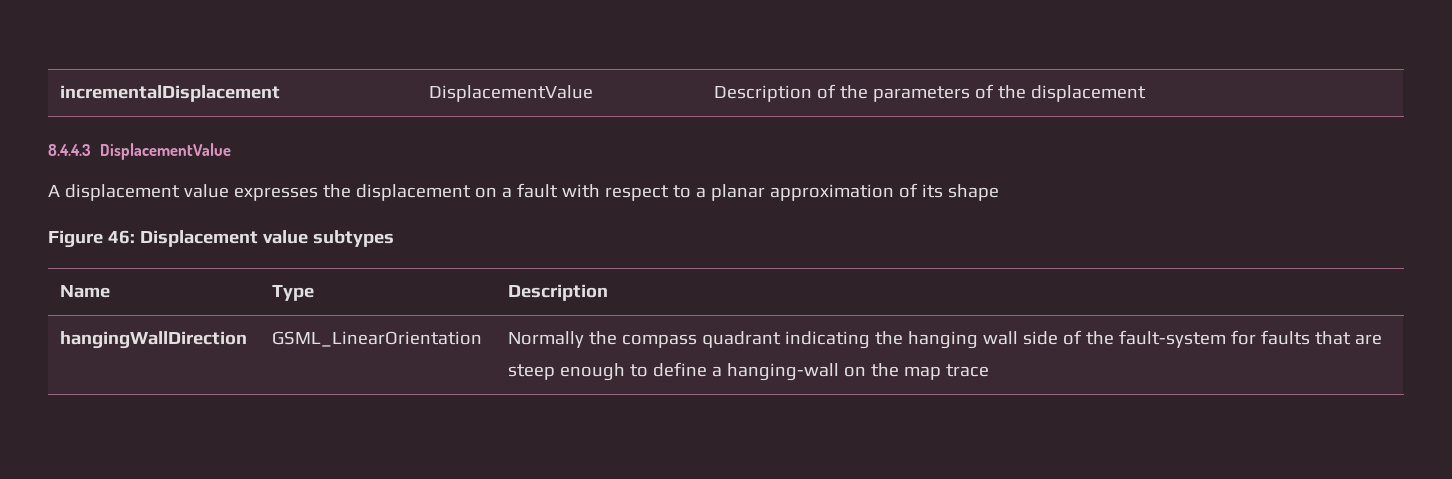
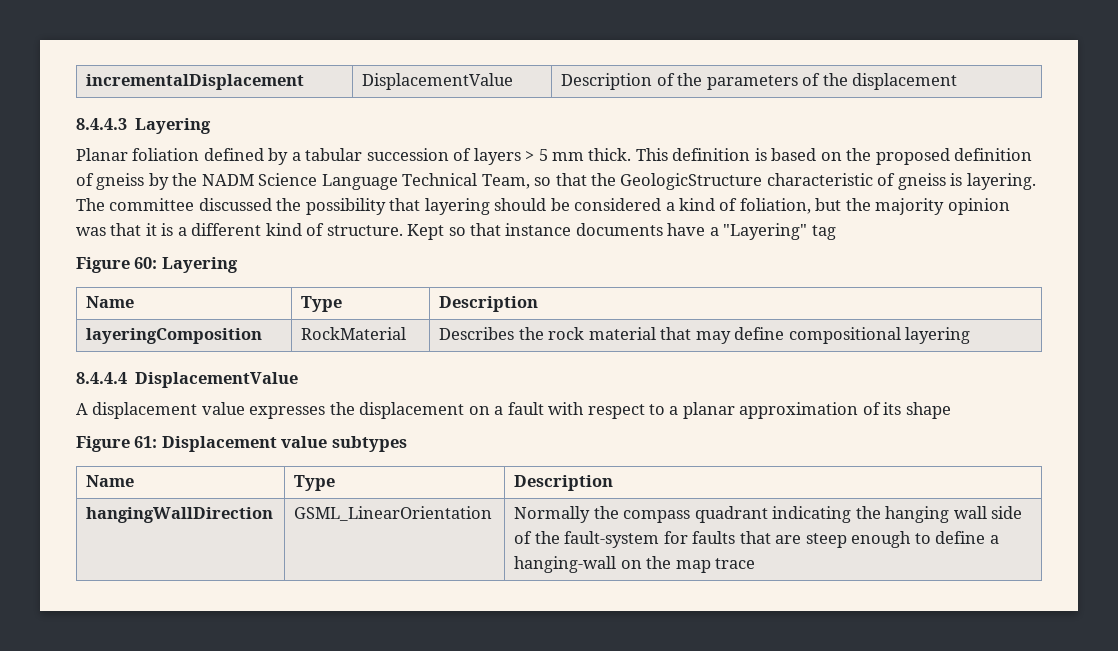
(91, 150) none -> [135,118,212,134] [76,148,1033,165] [76,173,1036,190] [76,198,1010,215] [76,223,836,240] [76,257,238,273] [86,296,135,308] [301,296,343,312] [439,296,539,312] [86,328,263,344] [301,327,407,340] [439,327,971,344] [76,372,127,384] Layering // Planar foliation defined by a tabular succession of layers > 5 mm thick. This definition is based on the proposed definition of gneiss by the NADM Science Language Technical Team, so that the GeologicStructure characteristic of gneiss is layering. The committee discussed the possibility that layering should be considered a kind of foliation, but the majority opinion was that it is a different kind of structure. Kept so that instance documents have a "Layering" tag // Figure 60: Layering // Name | Type | Description // layeringComposition | RockMaterial | Describes the rock material that may define compositional layering // 8.4.4.4
[107,230,135,244] 46: -> [134,436,158,448] 61:

